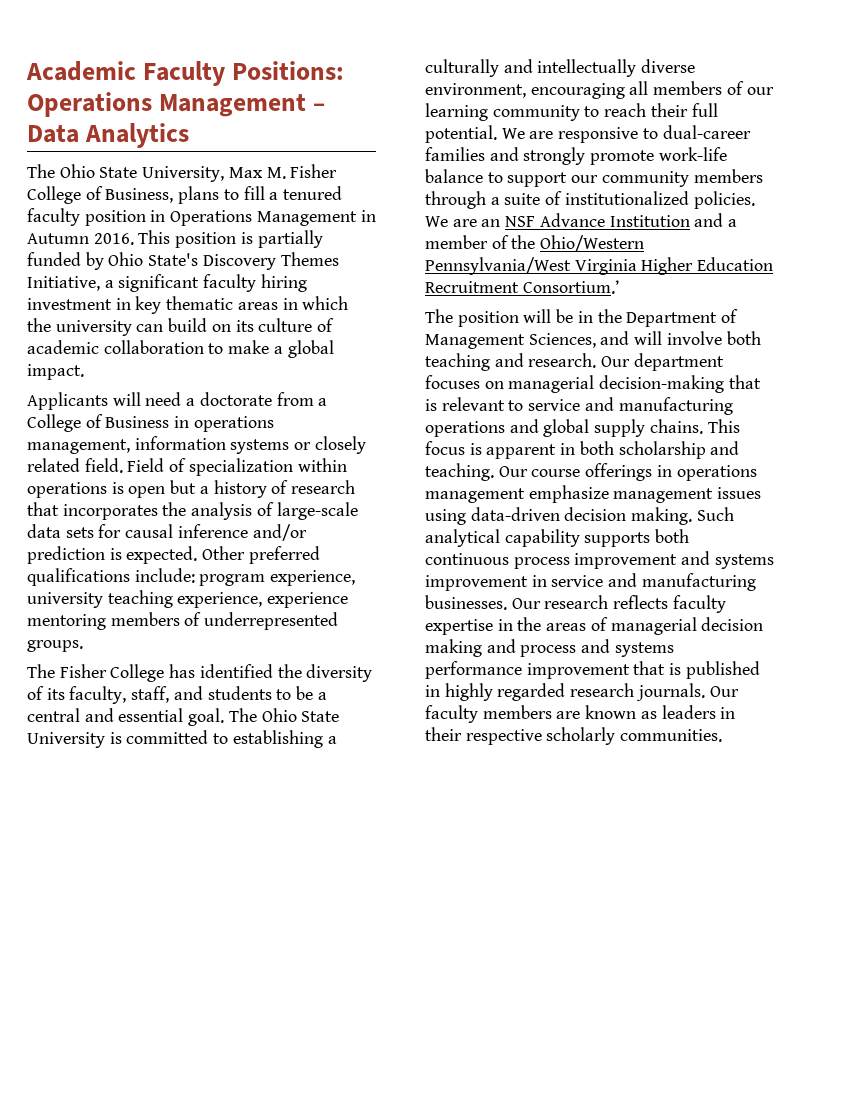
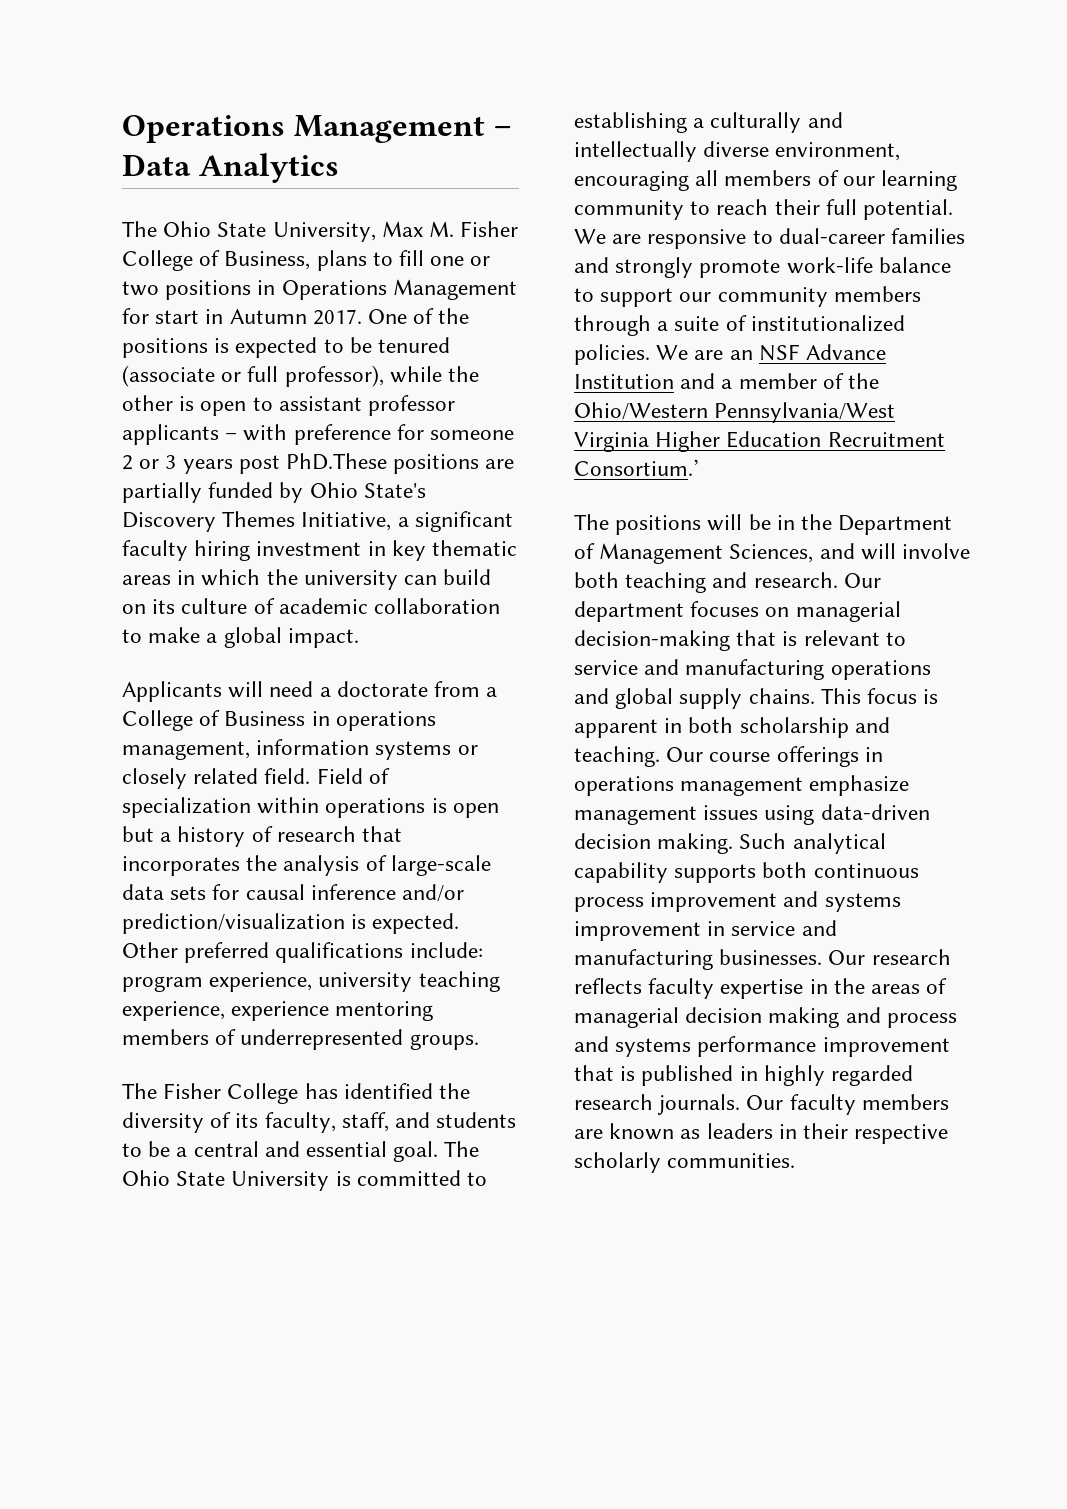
[26,61,344,86] Academic Faculty Positions: -> (122, 129) none
[269,186,343,200] [27,208,376,226] [27,230,253,248] a tenured faculty position in Operations Management in Autumn 2016. This position is -> [430,256,491,266] [122,279,517,300] [122,308,470,325] [122,337,451,358] [122,365,480,387] [122,395,456,416] [122,424,515,445] [122,453,515,474] one or two positions in Operations Management for start in Autumn 2017. One of the positions is expected to be tenured (associate or full professor), while the other is open to assistant professor applicants – with preference for someone 2 or 3 years post PhD.These positions are
[27,546,105,564] prediction -> [122,913,345,934] prediction/visualization
[457,311,519,327] position -> [615,515,702,535] positions

